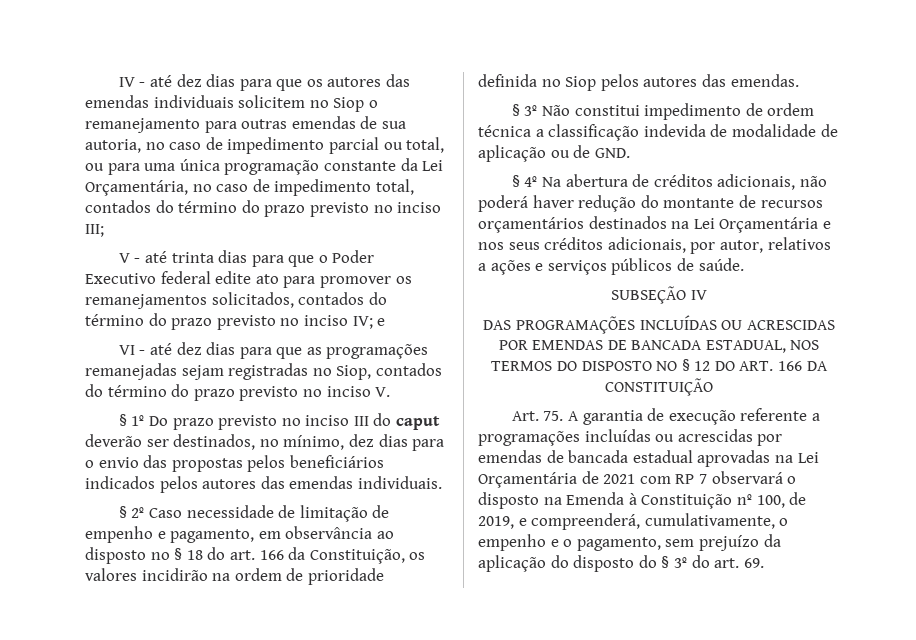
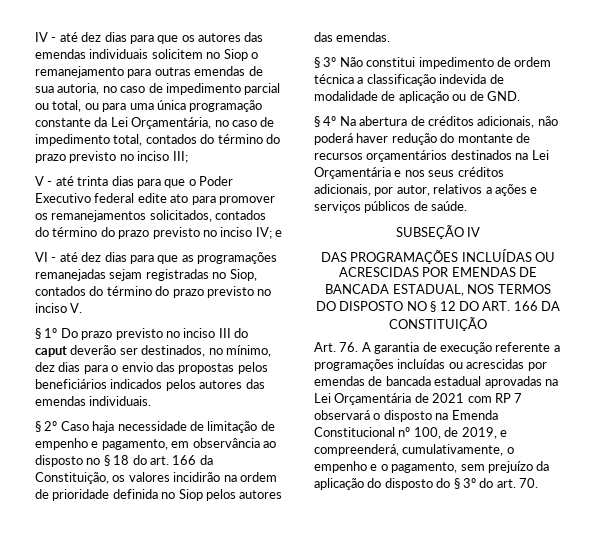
(182, 513) none -> [92,421,115,433] haja
[543,411,564,421] 75. -> [339,342,359,352] 76.
[628,493,733,509] à Constituição -> [314,427,395,437] Constitucional
[743,558,764,568] 69. -> [519,478,538,488] 70.

